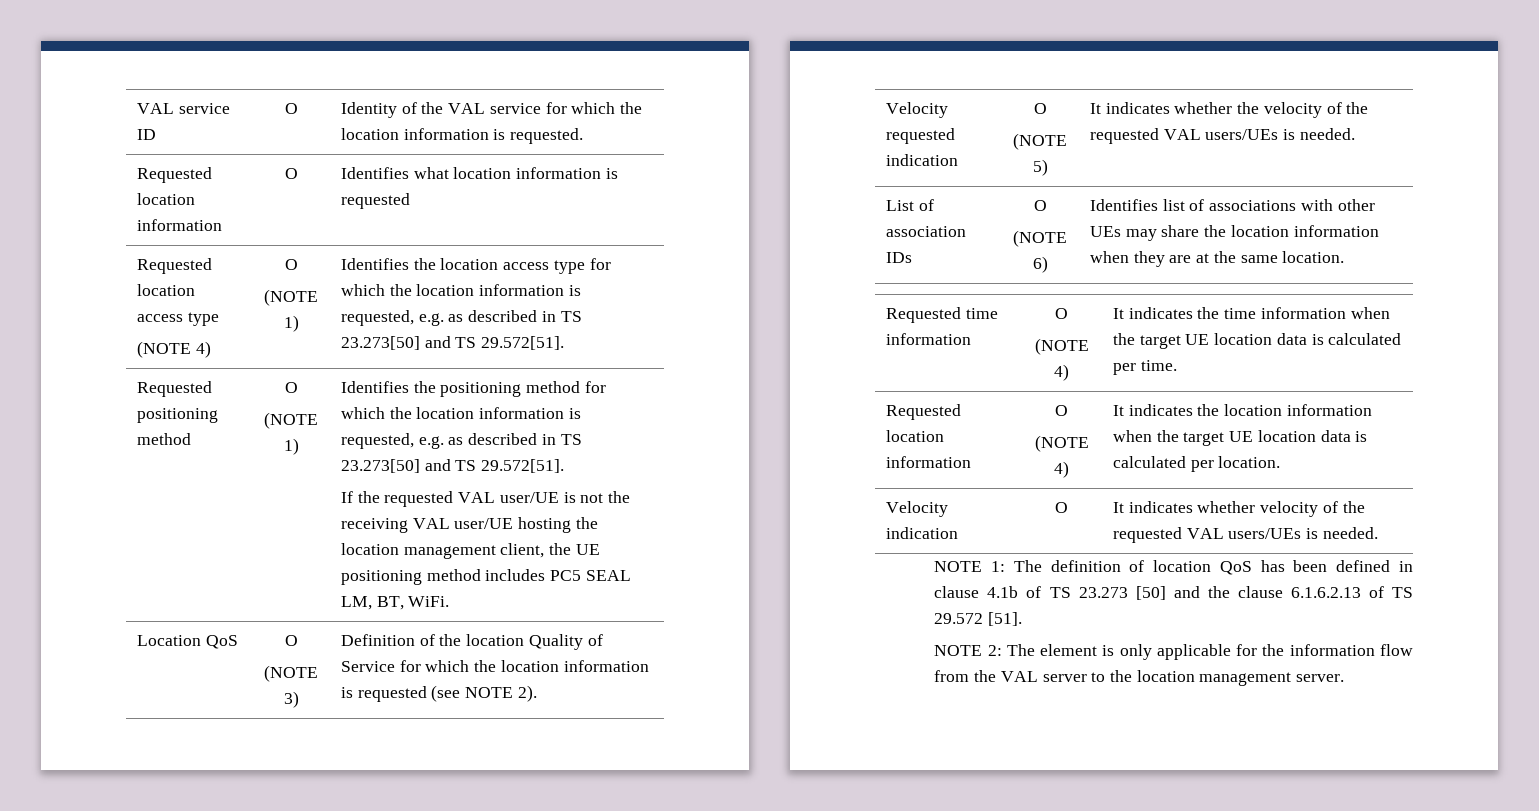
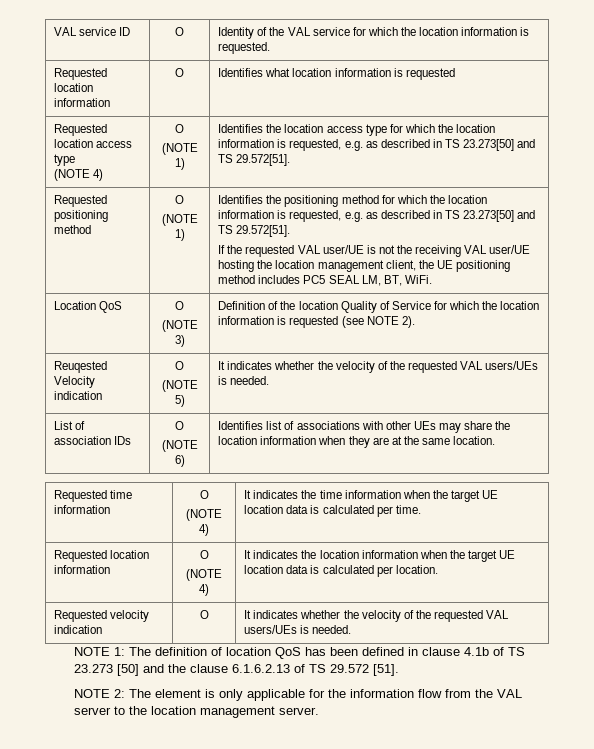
[885,102,948,118] [885,128,955,144] Velocity requested -> [54,361,108,373] [54,376,96,388] Reuqested Velocity
[885,501,948,517] Velocity -> [54,610,150,622] Requested velocity
(1256, 507) none -> [343,610,359,619] the

